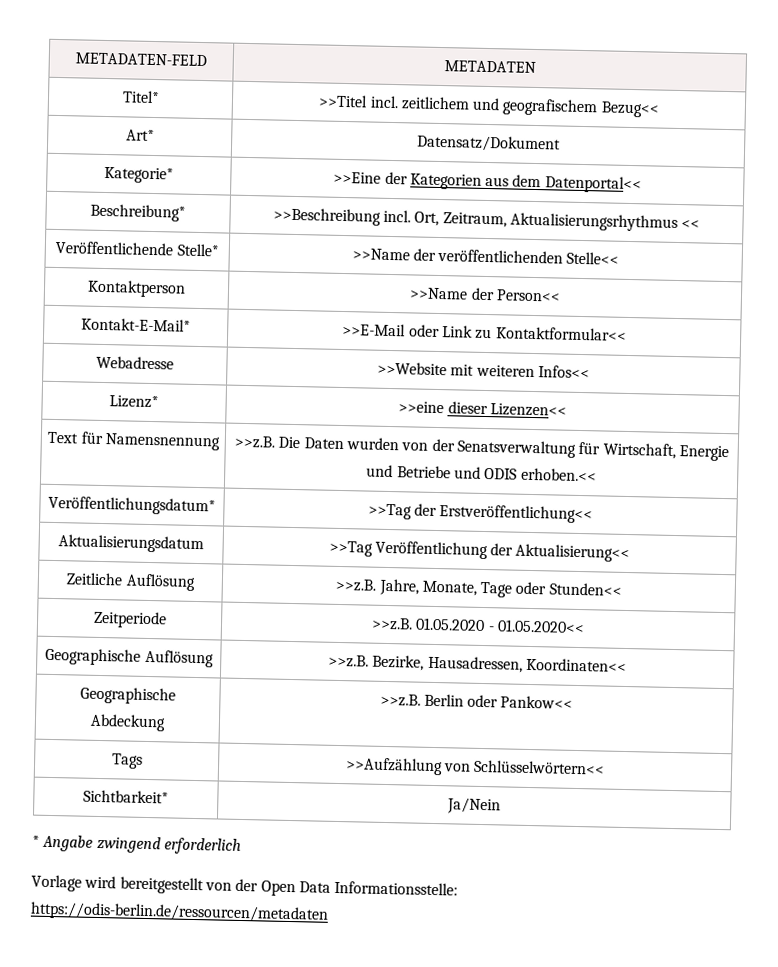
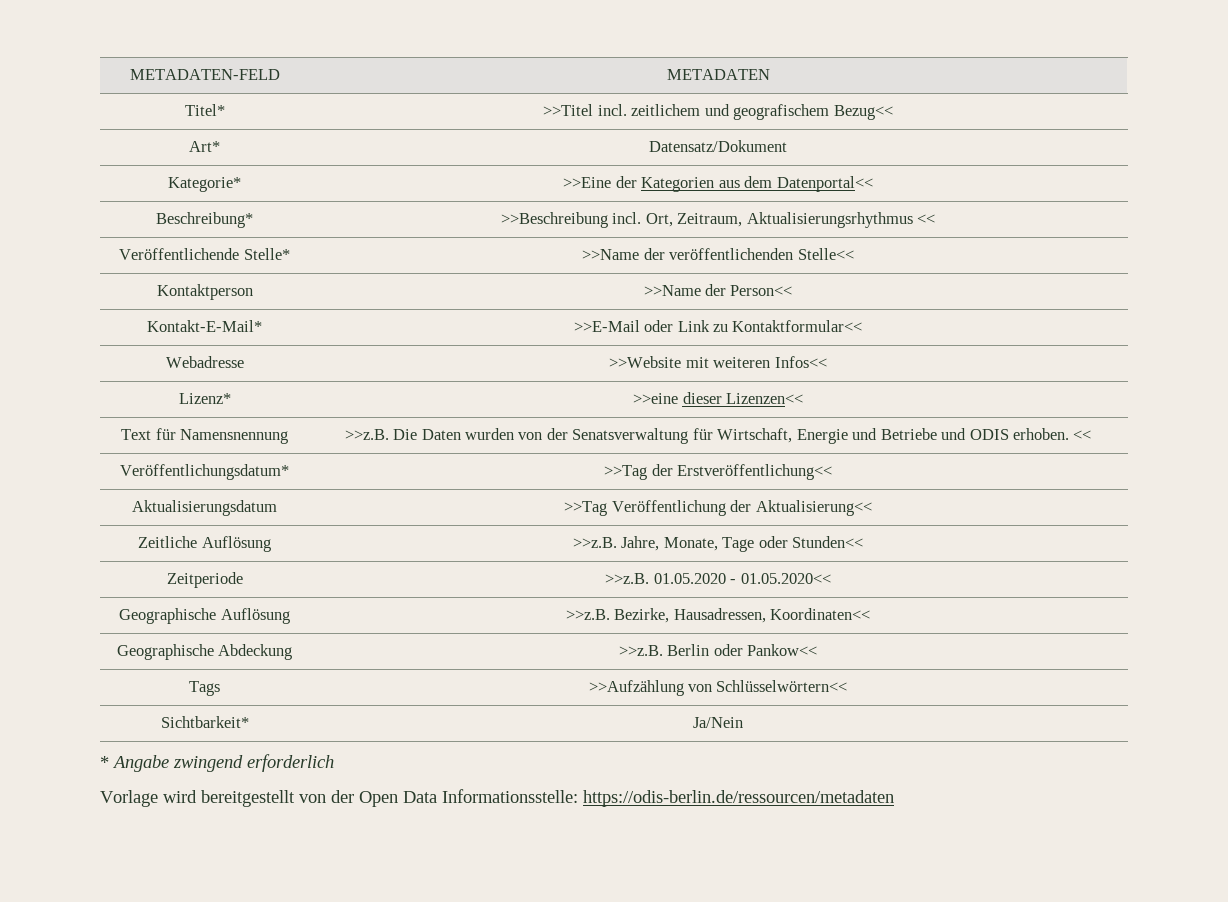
[520,467,597,482] erhoben.<< -> [1012,428,1092,440] erhoben. <<

